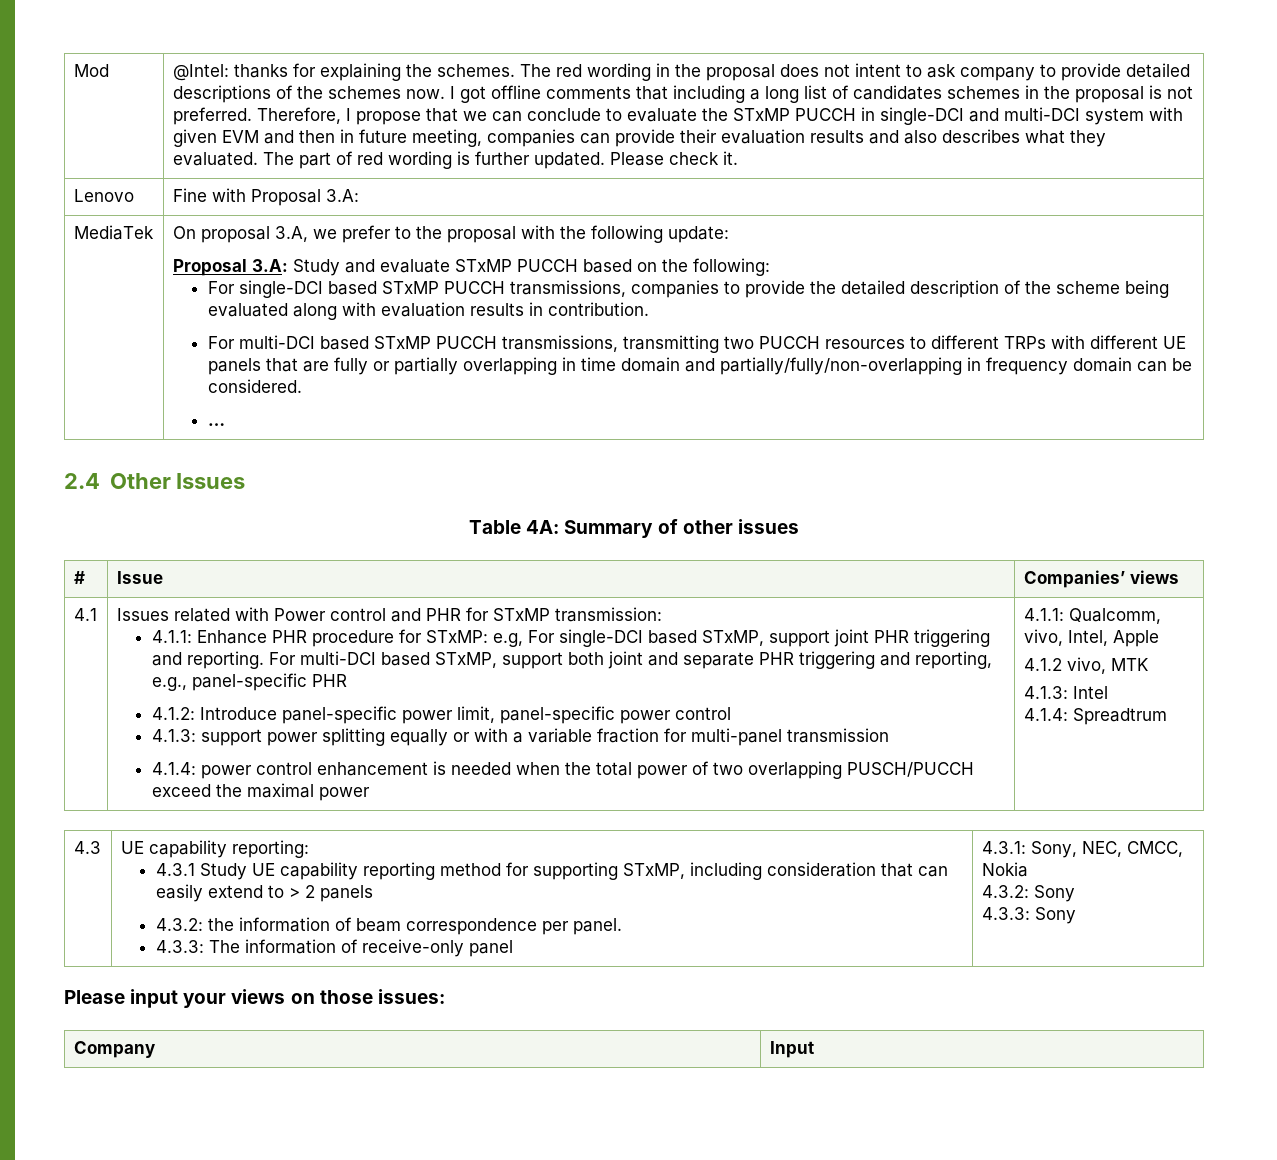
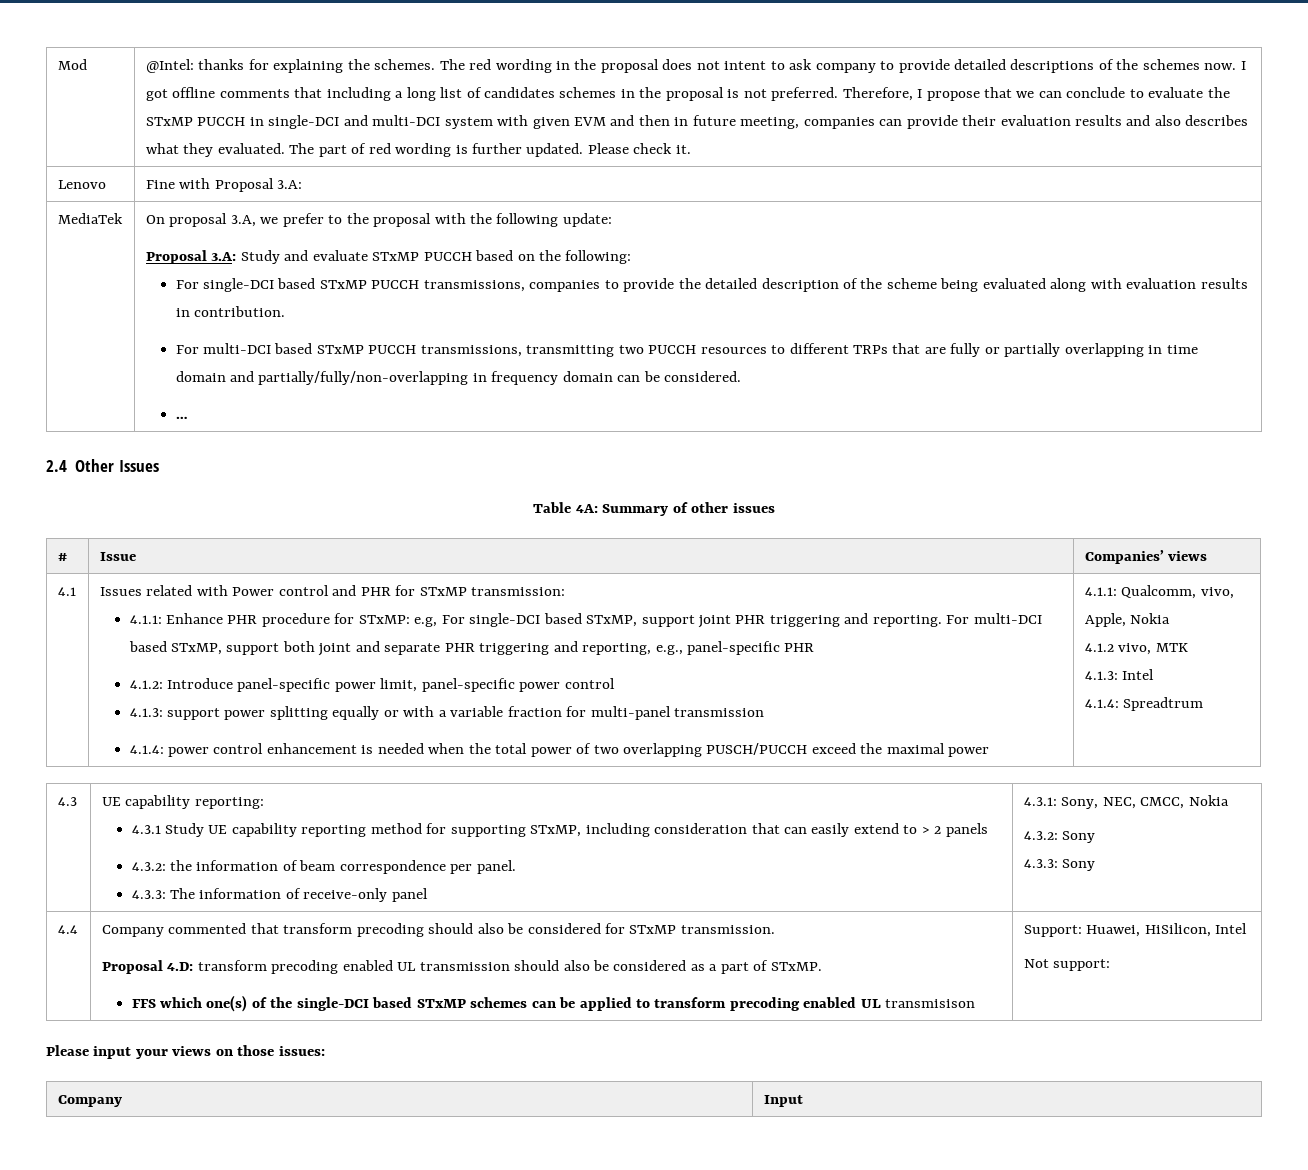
[1050,335,1186,349] [207,358,261,375] with different UE panels -> (888, 349) none
[1067,630,1159,647] Intel, Apple -> [1084,613,1171,627] Apple, Nokia
(1076, 915) none -> [57,925,78,934] [101,923,775,937] [101,960,822,974] [131,995,976,1012] [1023,923,1248,937] [1023,959,1111,971] // 4.4 | Company commented that transform precoding should also be considered for STxMP transmission. // Proposal 4.D: transform precoding enabled UL transmission should also be considered as a part of STxMP. // FFS which one(s) of the single-DCI based STxMP schemes can be applied to transform precoding enabled UL transmisison | Support: Huawei, HiSilicon, Intel // Not support:

